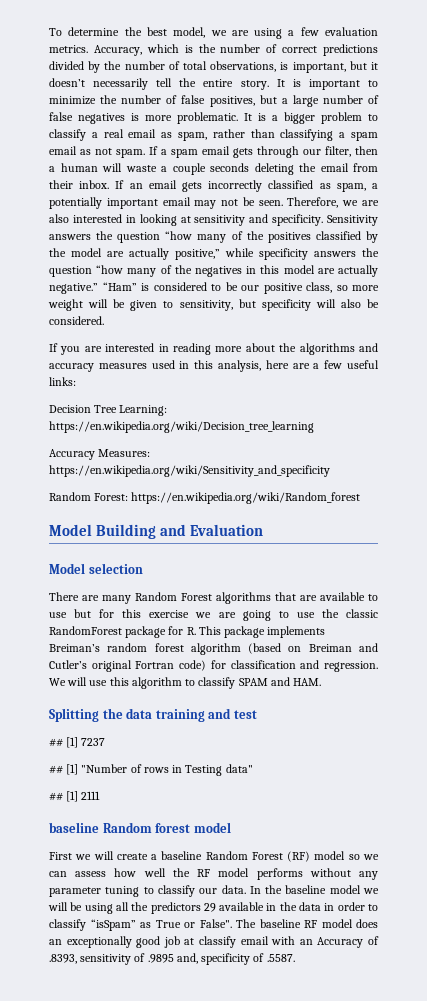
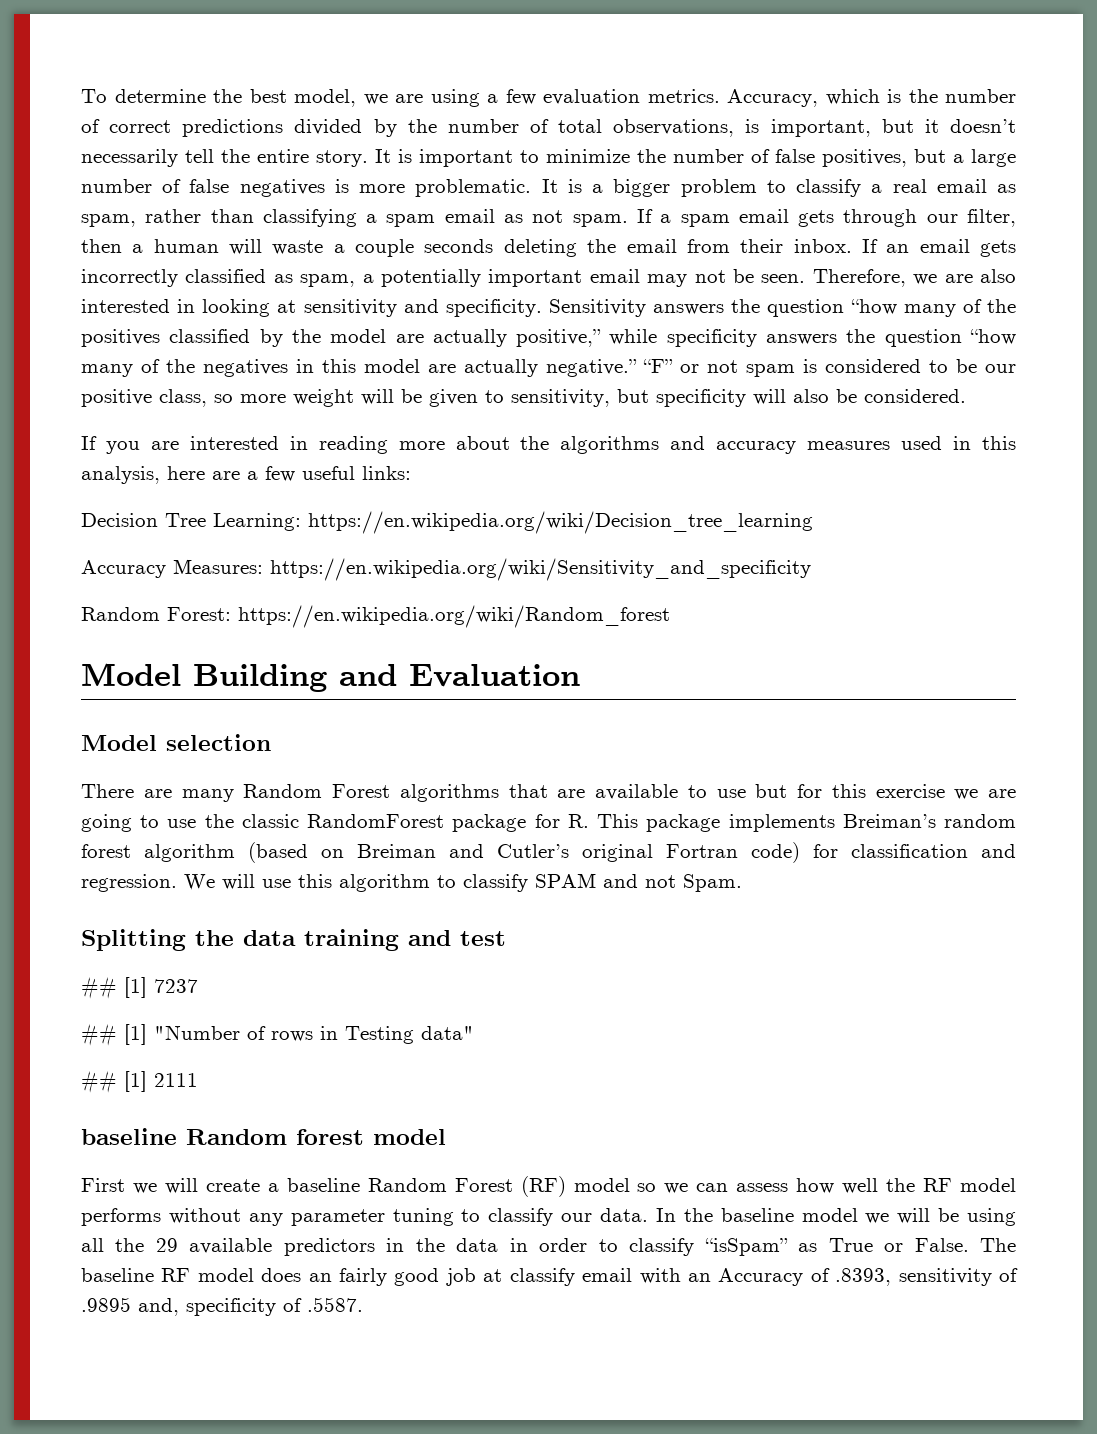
[102,282,137,291] “Ham” -> [643,359,795,377] “F” or not spam
[293,678,322,686] HAM. -> [645,874,742,892] not Spam.
[150,902,201,914] predictors -> (145, 1245) none
(265, 906) none -> [283,1238,375,1256] predictors
[199,919,232,928] False". -> [914,1238,969,1252] False.
[66,936,132,948] exceptionally -> [339,1268,388,1286] fairly

